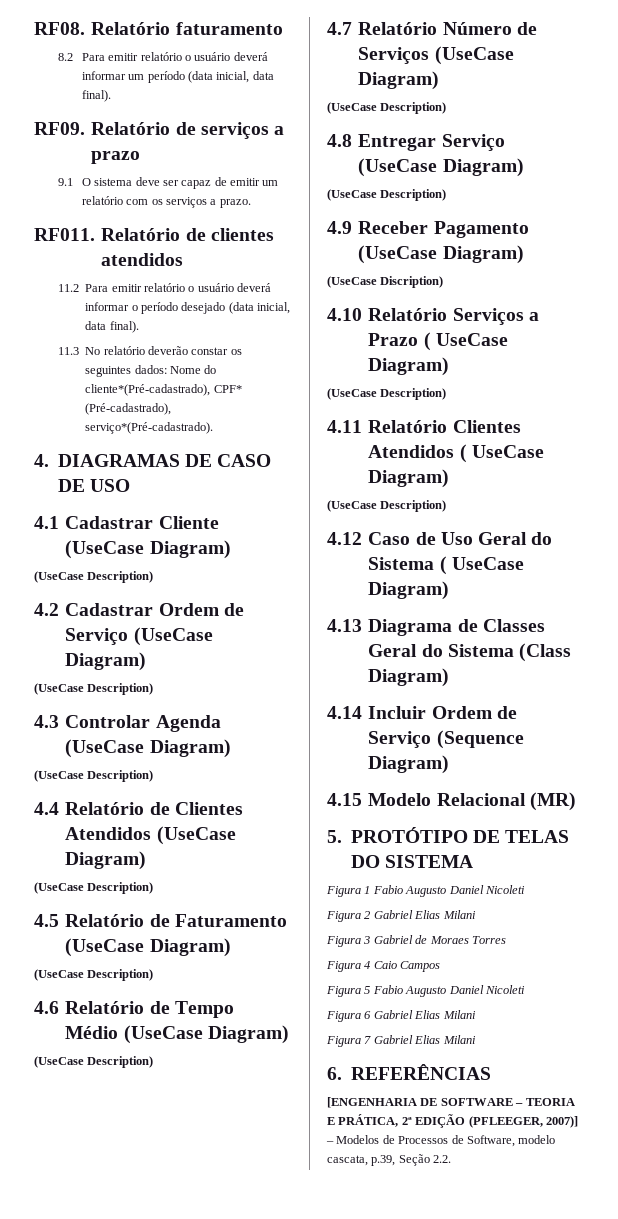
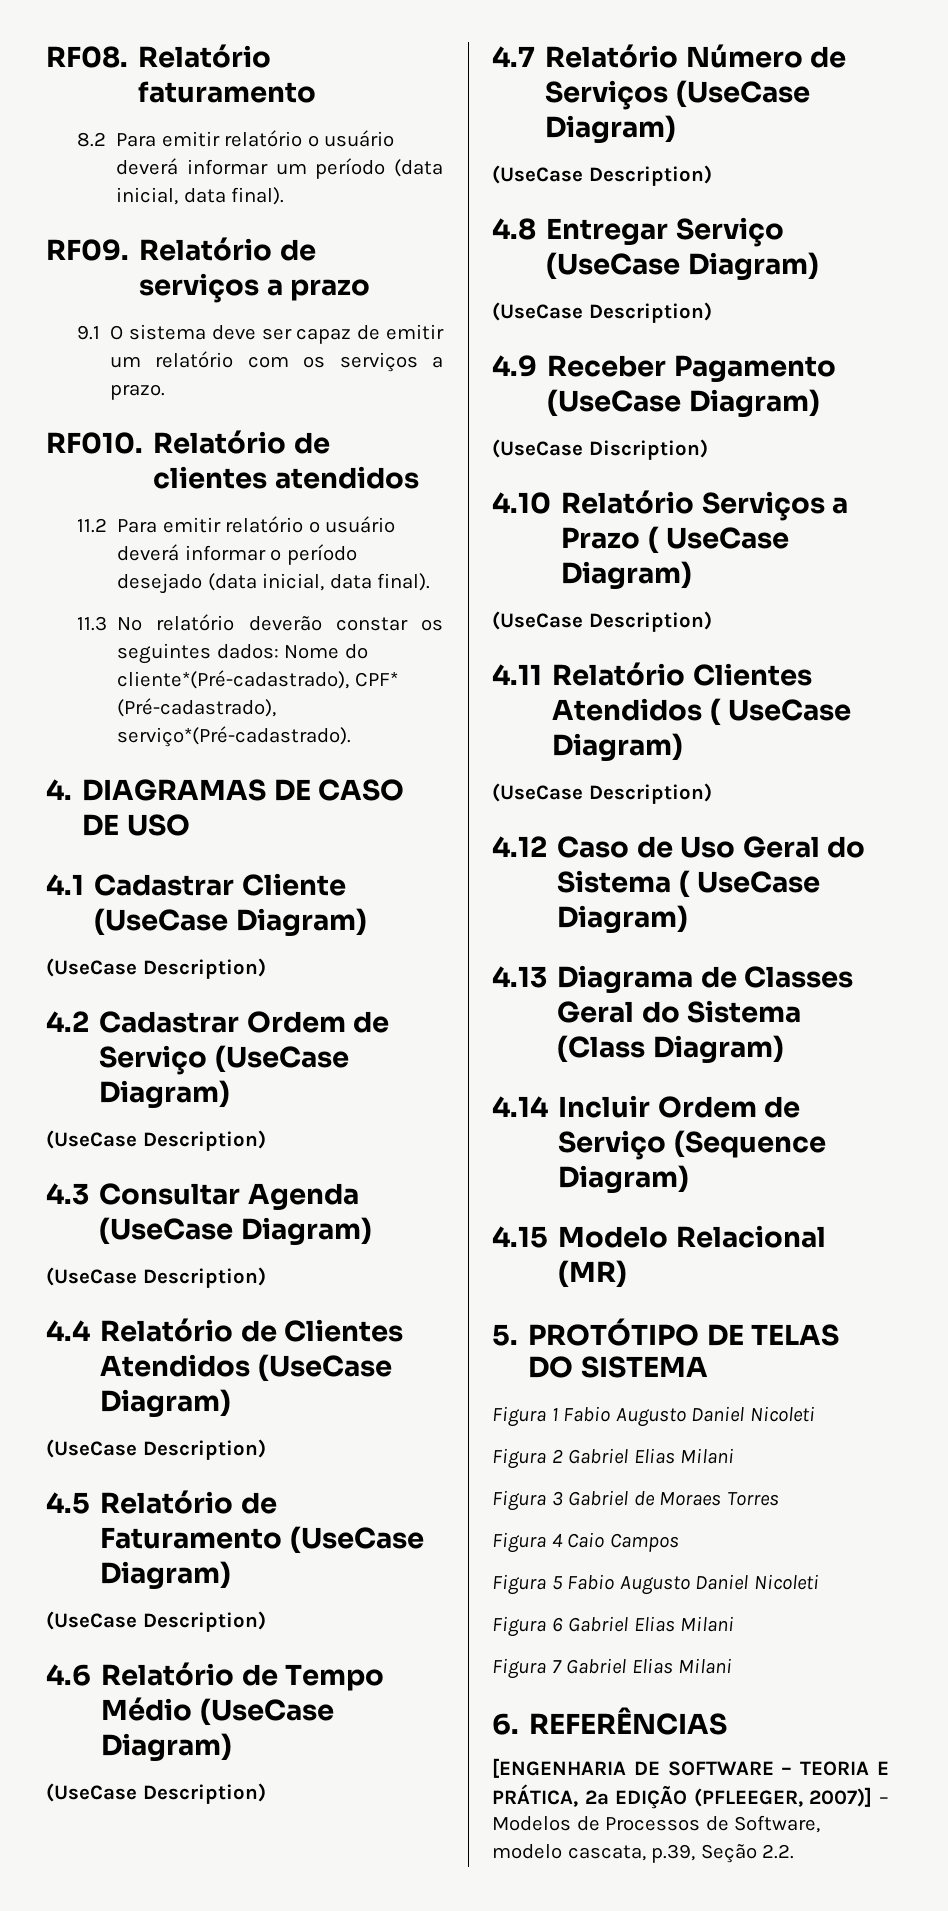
[34,228,95,241] RF011. -> [46,432,143,454] RF010.
[65,715,151,728] Controlar -> [99,1183,241,1205] Consultar

